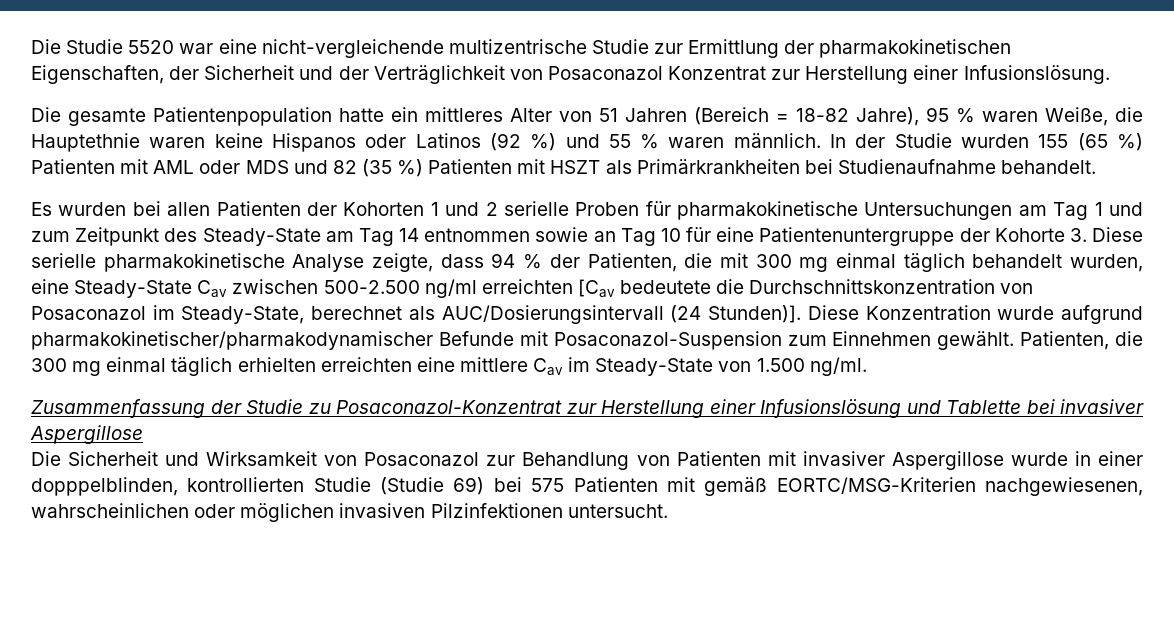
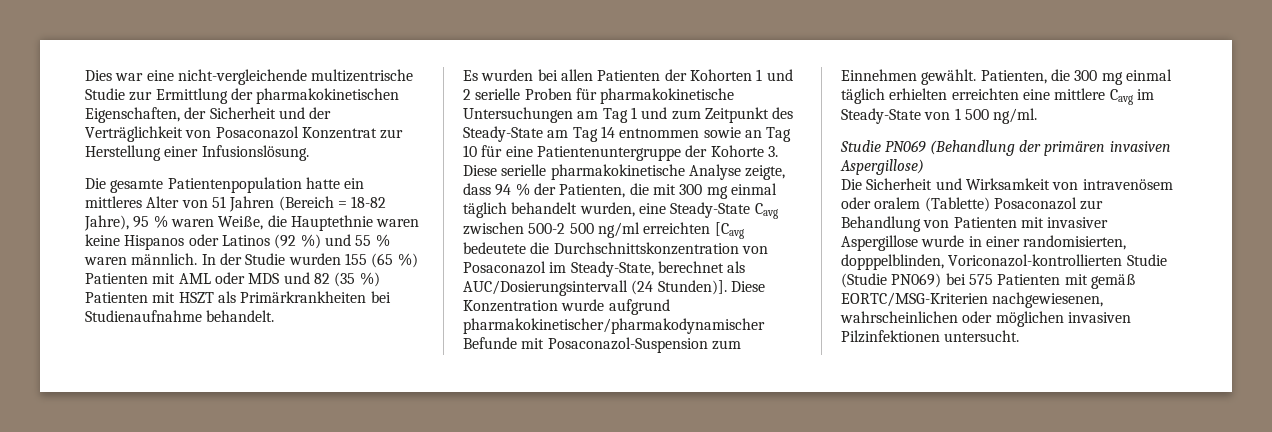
[31,39,175,54] Die Studie 5520 -> [85,70,112,81] Dies
[197,279,420,298] Cav zwischen 500-2.500 -> [754,203,778,219] [463,222,594,235] Cavg zwischen 500-2 500
[577,279,615,298] [Cav -> [714,222,744,239] [Cavg
[533,358,564,376] Cav -> [1109,89,1133,105] Cavg
[756,358,805,372] 1.500 -> [954,108,989,120] 1 500
[31,399,1144,418] [30,425,143,444] Zusammenfassung der Studie zu Posaconazol-Konzentrat zur Herstellung einer Infusionslösung und Tablette bei invasiver Aspergillose -> [840,140,1171,156] [840,159,924,175] Studie PN069 (Behandlung der primären invasiven Aspergillose)
(358, 460) none -> [1082,179,1173,190] [841,197,990,212] intravenösem oder oralem (Tablette)
[31,477,305,496] dopppelblinden, kontrollierten -> [1023,235,1127,250] [841,254,1123,270] randomisierten, dopppelblinden, Voriconazol-kontrollierten
[453,477,485,495] 69) -> [891,273,942,288] PN069)

